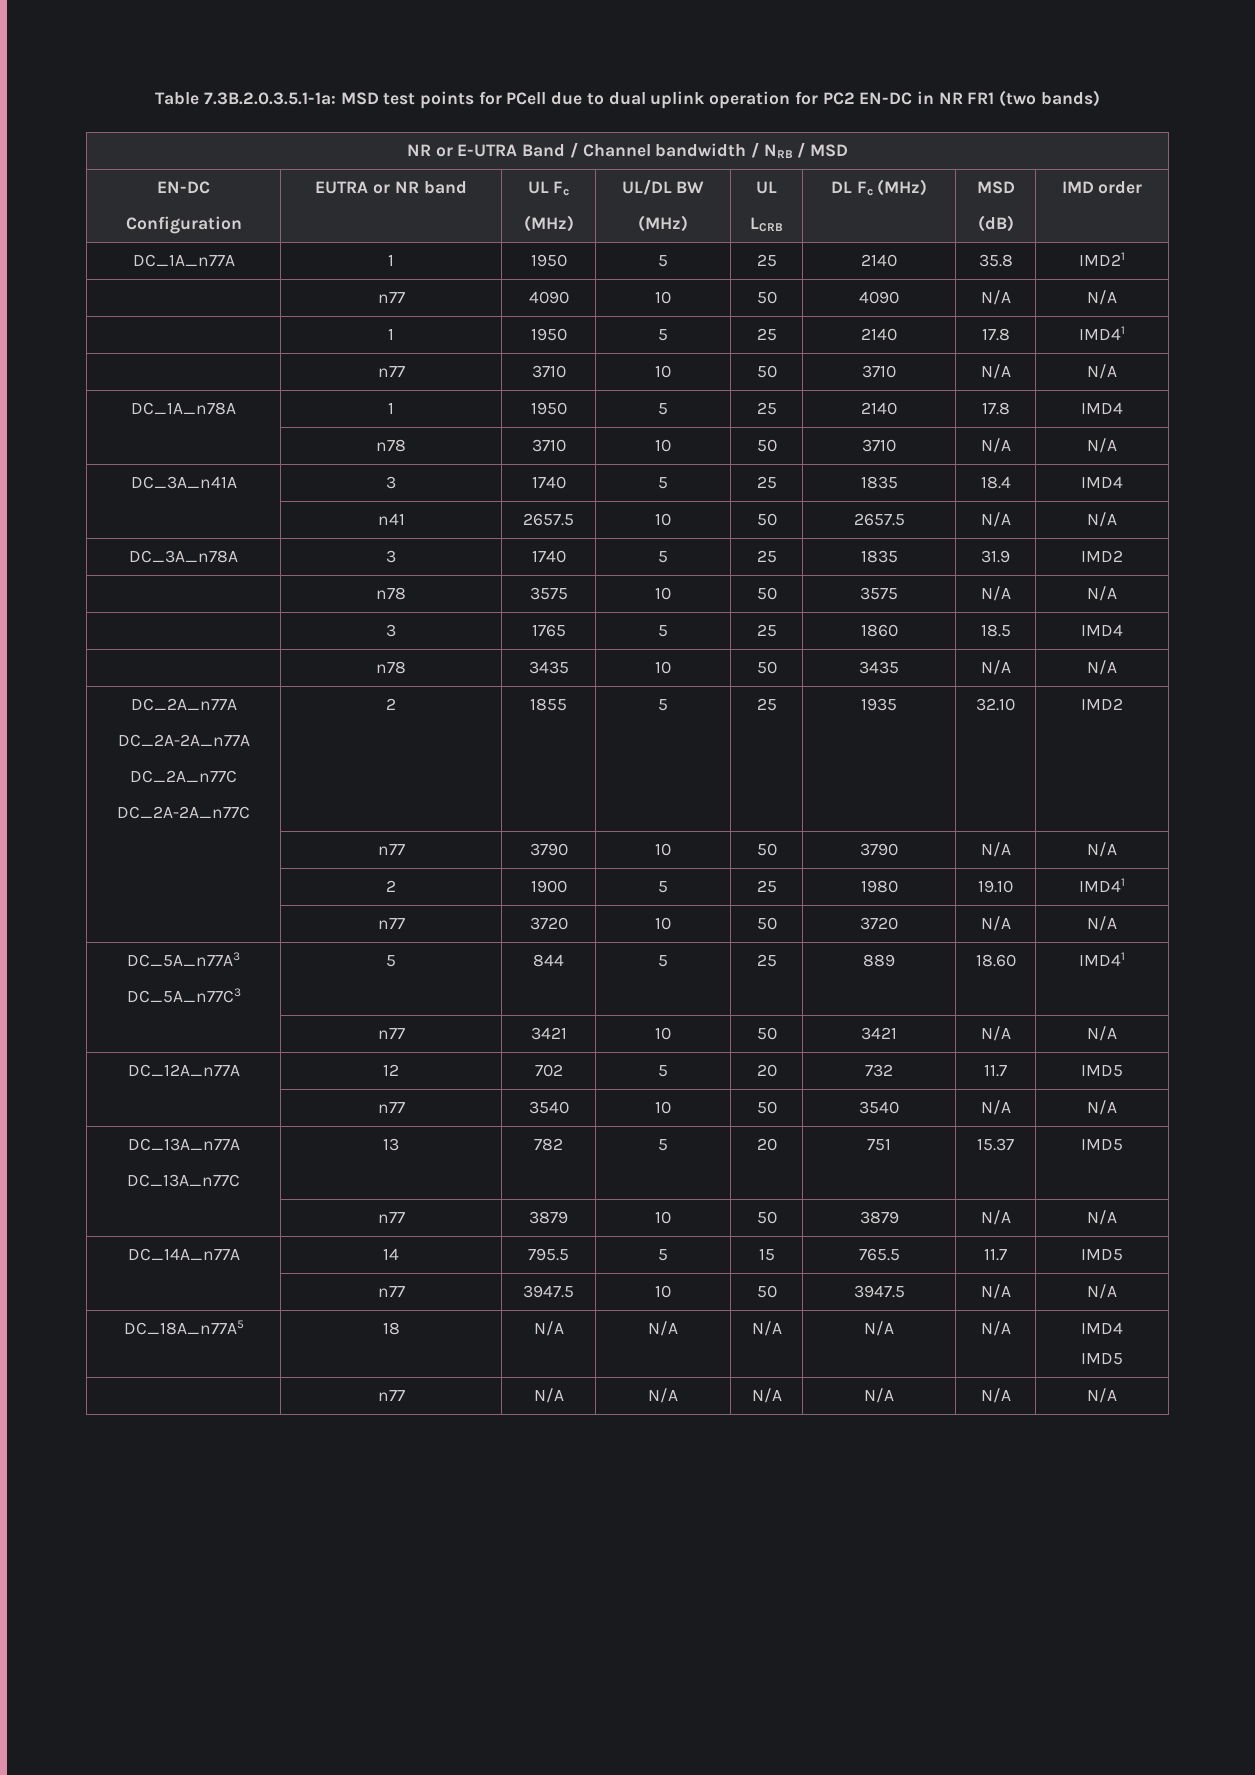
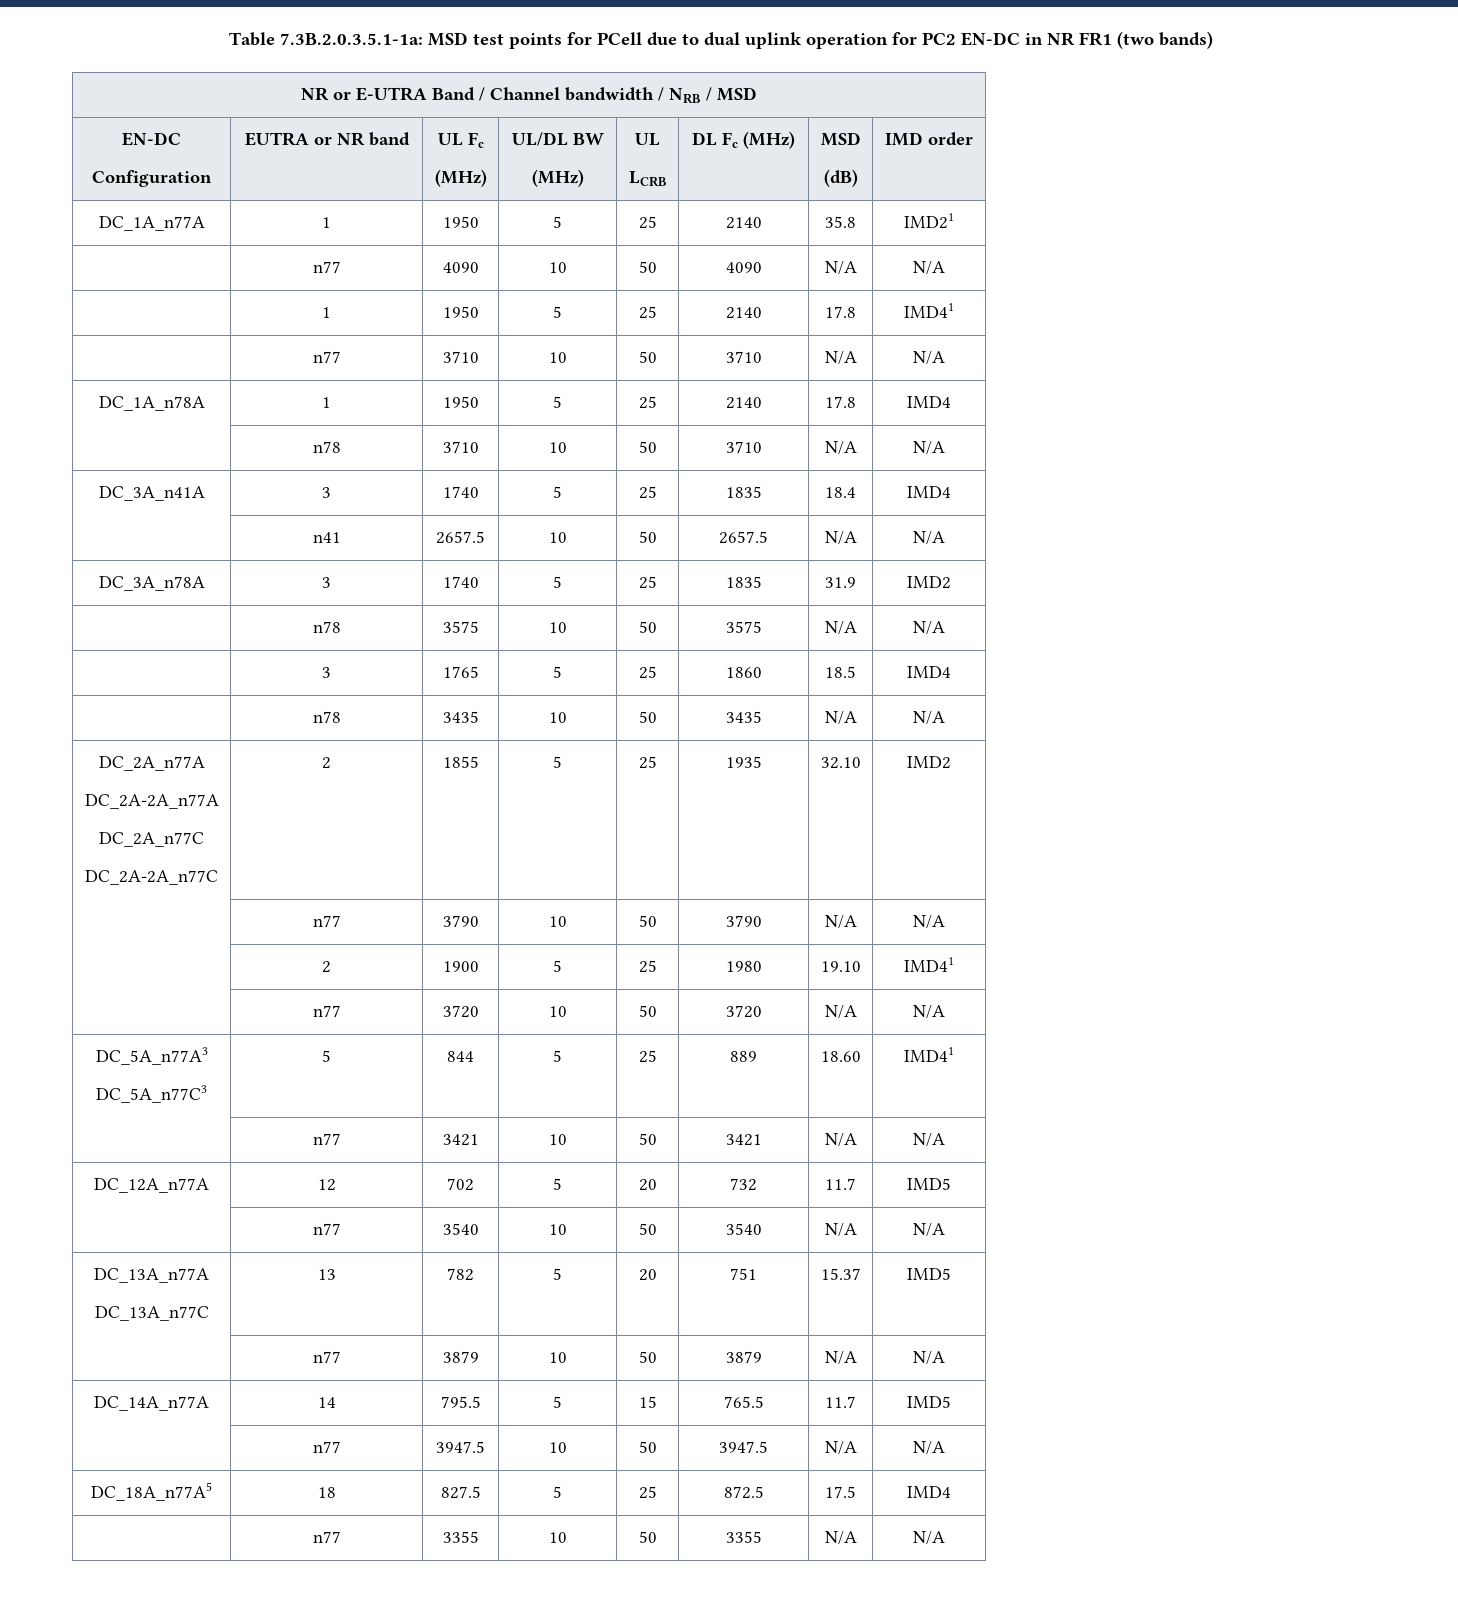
[533,1321,564,1336] [648,1321,678,1336] [751,1321,782,1336] [864,1321,894,1336] [980,1321,1011,1336] [1081,1322,1123,1334] [1081,1353,1123,1365] [377,1390,405,1401] [533,1388,564,1403] [648,1388,678,1403] [751,1388,782,1403] [864,1388,894,1403] N/A | N/A | N/A | N/A | N/A | IMD4 // IMD5 // | n77 | N/A | N/A | N/A | N/A -> [440,1486,481,1499] [553,1486,562,1498] [638,1486,657,1499] [723,1486,764,1499] [825,1486,856,1498] [907,1486,951,1498] [312,1531,341,1543] [442,1531,479,1543] [548,1532,567,1543] [638,1531,657,1543] [725,1531,762,1543] 827.5 | 5 | 25 | 872.5 | 17.5 | IMD4 // | n77 | 3355 | 10 | 50 | 3355

